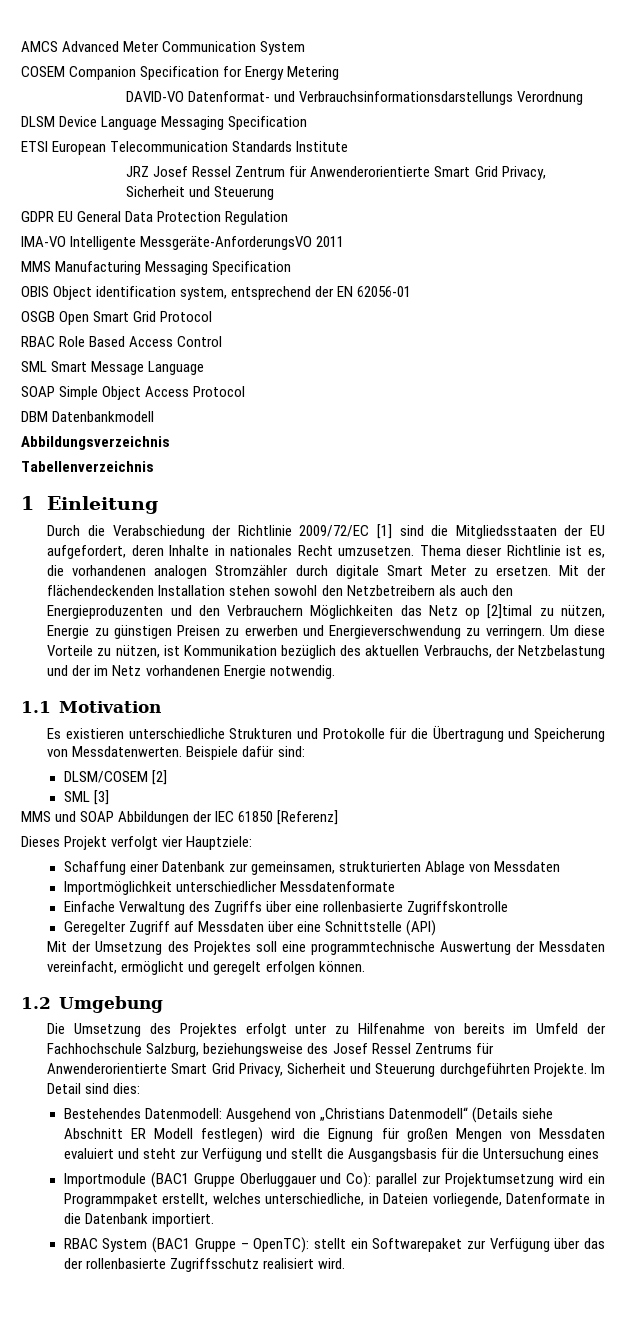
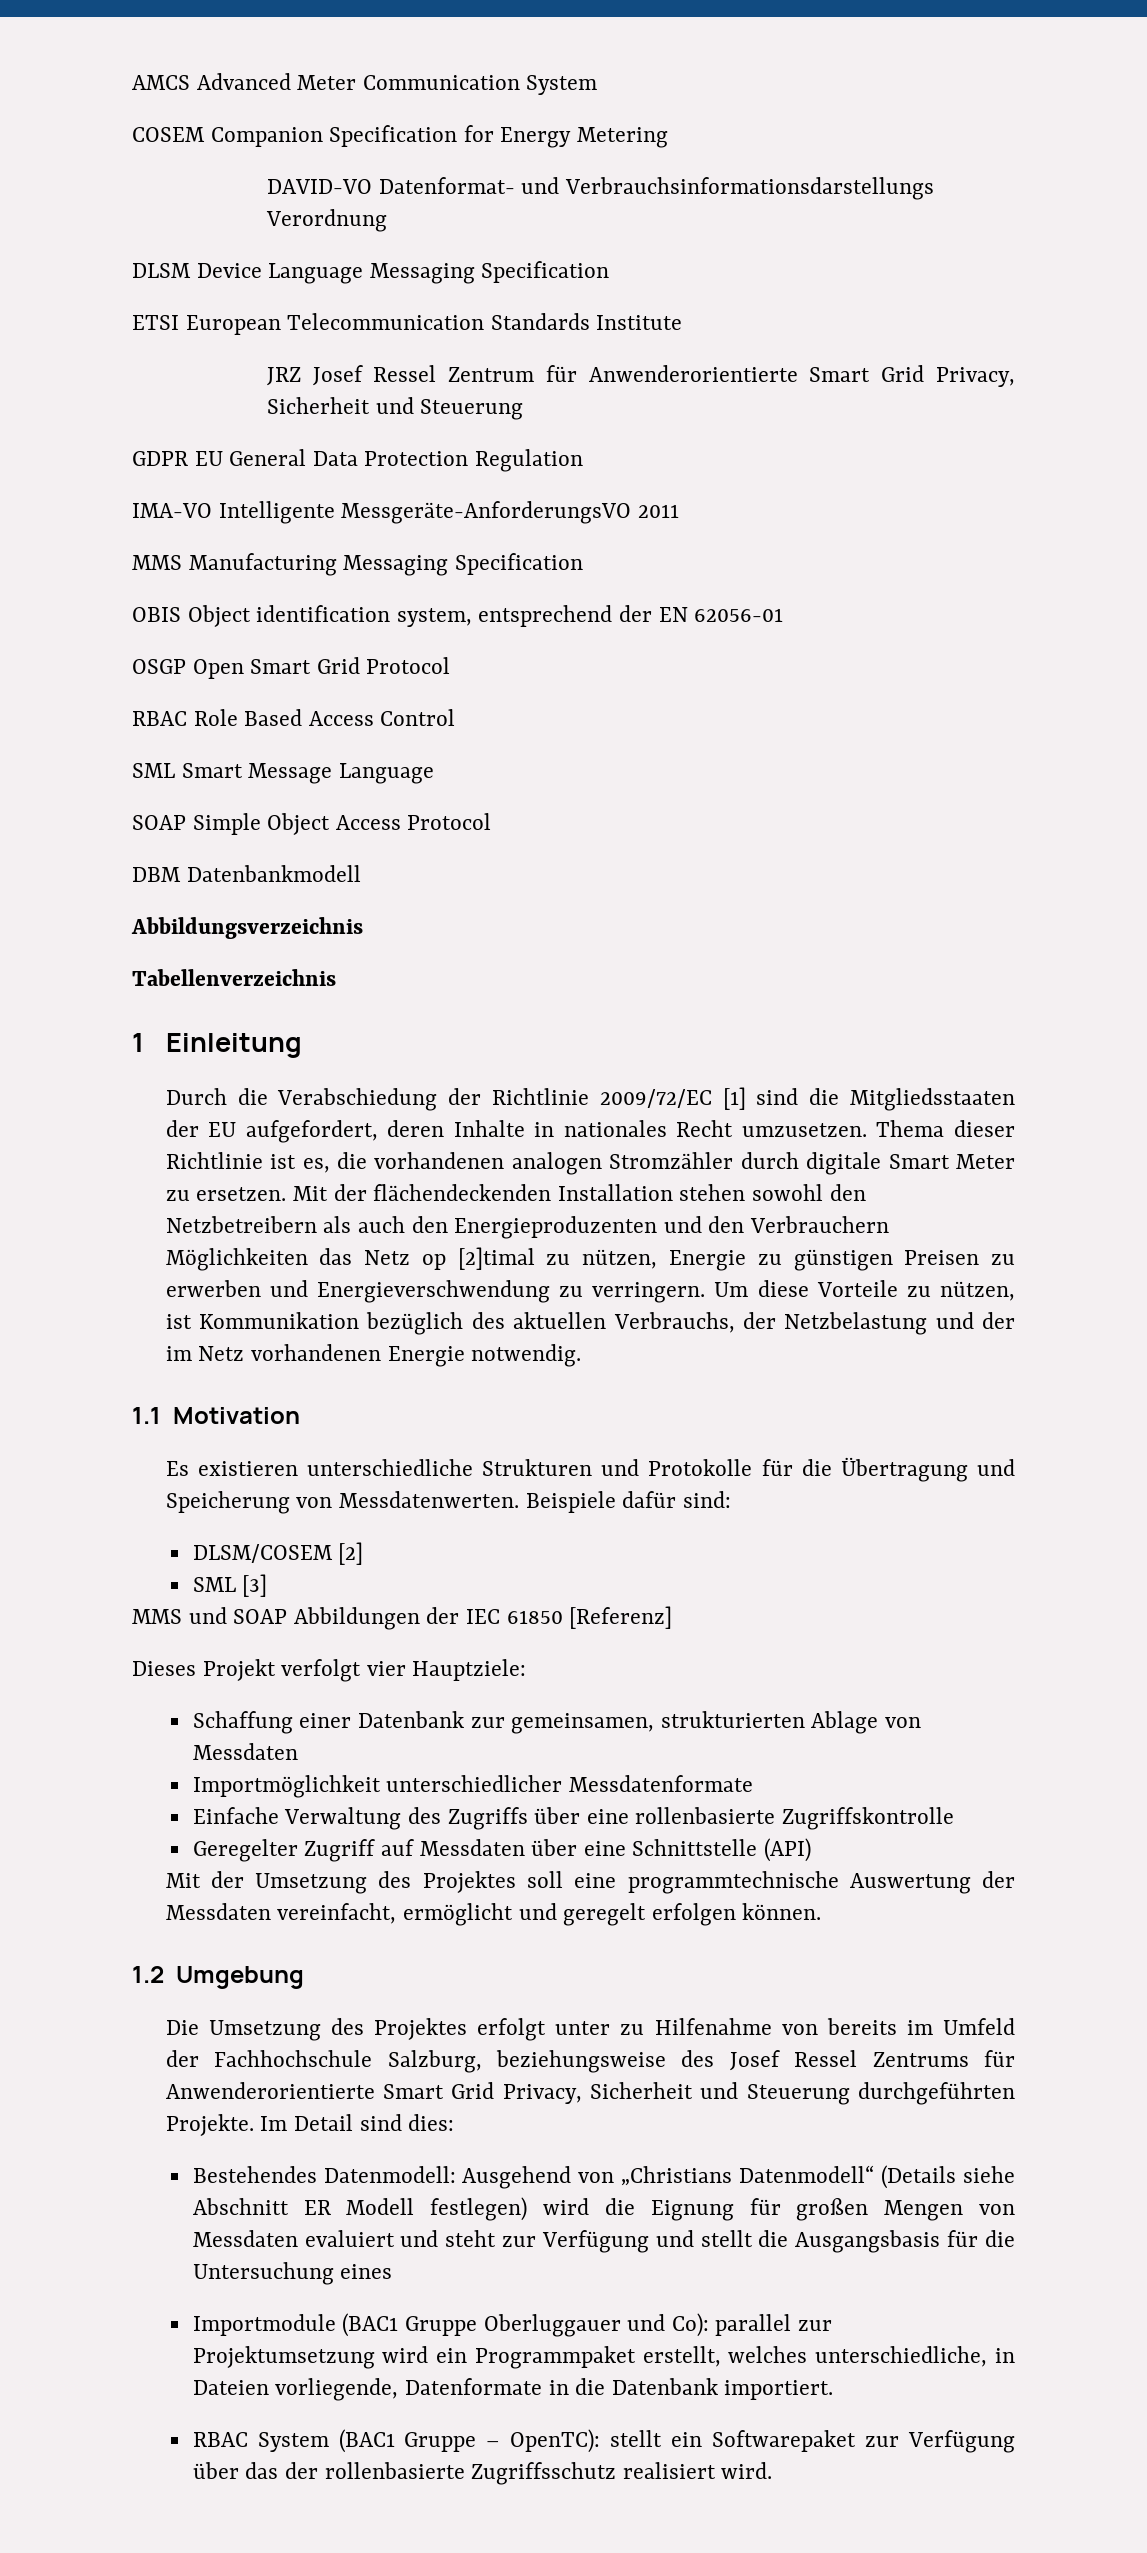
[21,311,55,322] OSGB -> [132,659,186,674] OSGP

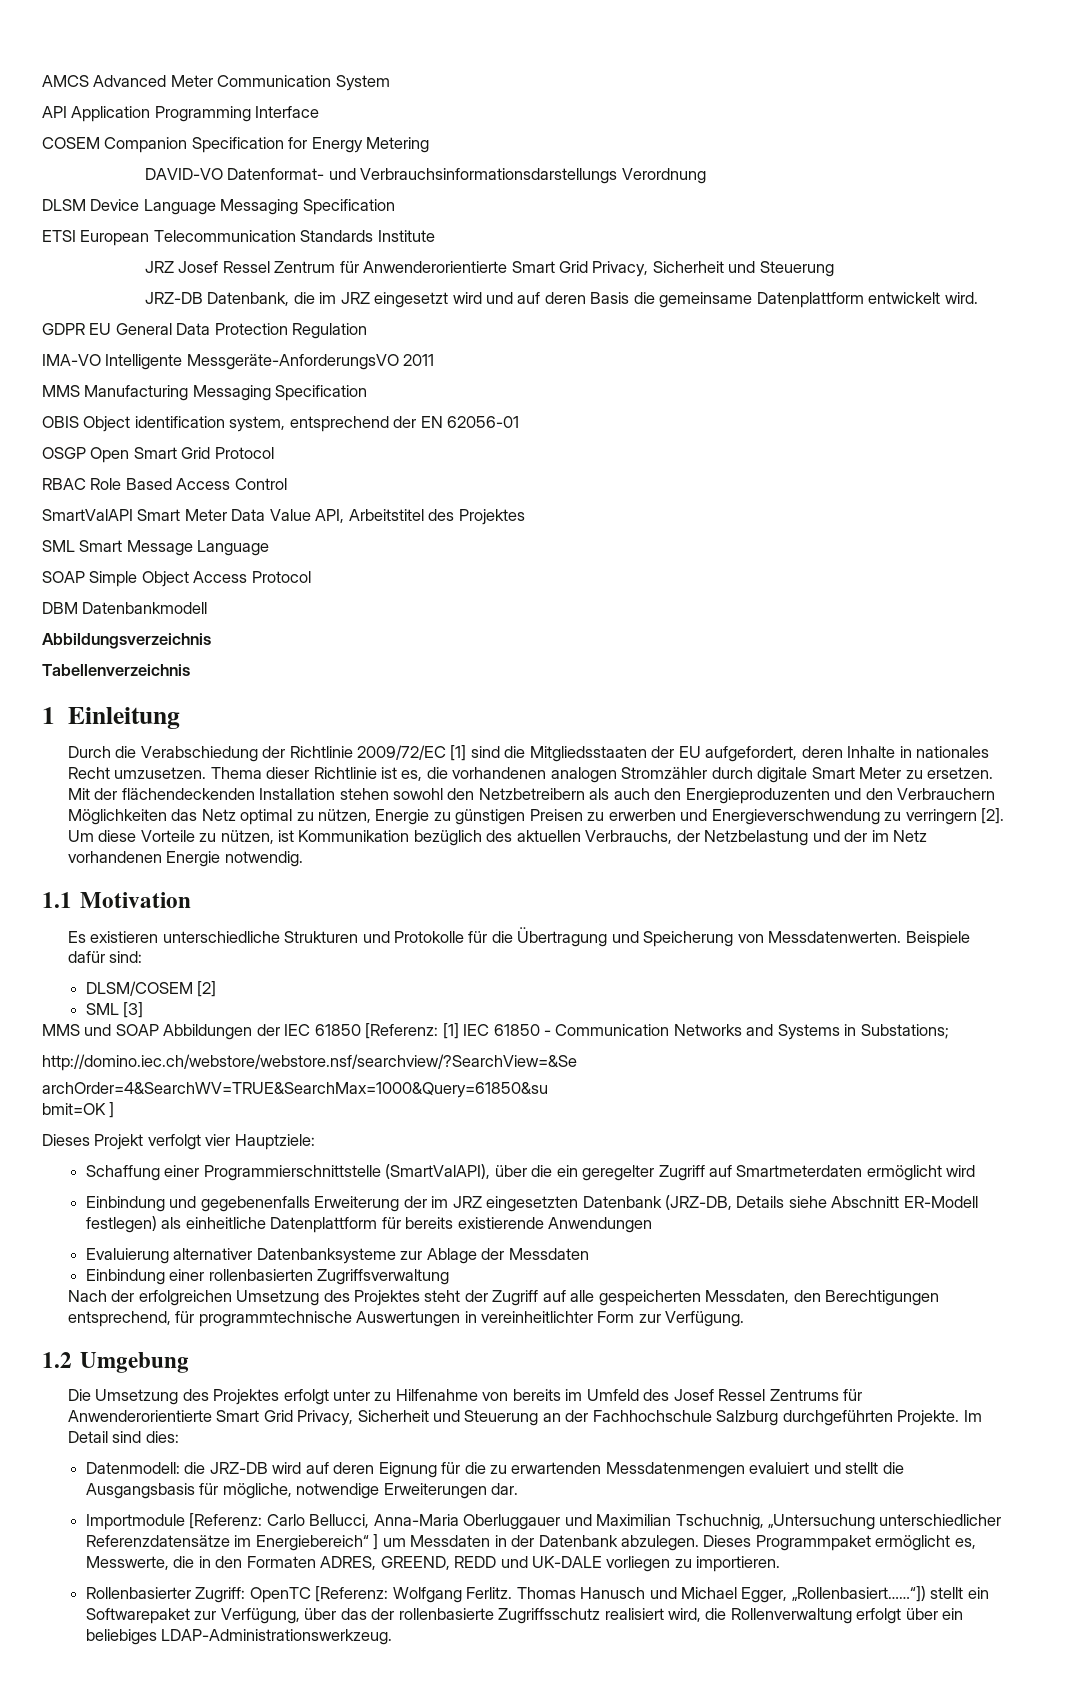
(598, 85) none -> [42,106,320,122] // API Application Programming Interface
(524, 409) none -> [144,292,978,308] // JRZ-DB Datenbank, die im JRZ eingesetzt wird und auf deren Basis die gemeinsame Datenplattform entwickelt wird.
(456, 717) none -> [42,509,525,525] // SmartValAPI Smart Meter Data Value API, Arbeitstitel des Projektes
[421,1247,535,1270] op [2]timal -> [240,809,293,825] optimal
[592,1282,706,1303] verringern. -> [905,808,1004,825] verringern [2].
[569,1606,673,1629] [Referenz] -> [365,1023,949,1040] [42,1054,577,1071] [42,1082,548,1098] [42,1102,115,1118] [Referenz: [1] IEC 61850 - Communication Networks and Systems in Substations; // http://domino.iec.ch/webstore/webstore.nsf/searchview/?SearchView=&Se // archOrder=4&SearchWV=TRUE&SearchMax=1000&Query=61850&su // bmit=OK ]
[357,1711,921,1734] [192,1743,298,1760] [192,1775,753,1798] [192,1807,954,1830] [192,1838,811,1862] [165,1871,1015,1894] [165,1903,822,1926] Datenbank zur gemeinsamen, strukturierten Ablage von Messdaten // Importmöglichkeit unterschiedlicher Messdatenformate // Einfache Verwaltung des Zugriffs über eine rollenbasierte Zugriffskontrolle // Geregelter Zugriff auf Messdaten über eine Schnittstelle (API) // Mit der Umsetzung des Projektes soll eine programmtechnische Auswertung der Messdaten vereinfacht, ermöglicht und geregelt erfolgen können. -> [203,1164,976,1181] [85,1195,978,1212] [85,1216,653,1233] [85,1248,589,1264] [85,1269,450,1285] [67,1290,940,1306] [67,1311,745,1327] Programmierschnittstelle (SmartValAPI), über die ein geregelter Zugriff auf Smartmeterdaten ermöglicht wird // Einbindung und gegebenenfalls Erweiterung der im JRZ eingesetzten Datenbank (JRZ-DB, Details siehe Abschnitt ER-Modell festlegen) als einheitliche Datenplattform für bereits existierende Anwendungen // Evaluierung alternativer Datenbanksysteme zur Ablage der Messdaten // Einbindung einer rollenbasierten Zugriffsverwaltung // Nach der erfolgreichen Umsetzung des Projektes steht der Zugriff auf alle gespeicherten Messdaten, den Berechtigungen entsprechend, für programmtechnische Auswertungen in vereinheitlichter Form zur Verfügung.
[165,2050,666,2073] der Fachhochschule Salzburg, beziehungsweise -> (639, 1395) none
(850, 2094) none -> [542,1410,779,1426] an der Fachhochschule Salzburg
[192,2165,1015,2189] [192,2197,1016,2221] [192,2230,1016,2253] [192,2262,393,2285] [192,2313,832,2337] [192,2346,1015,2369] [192,2378,834,2401] [192,2429,601,2453] Bestehendes Datenmodell: Ausgehend von „Christians Datenmodell“ (Details siehe Abschnitt ER Modell festlegen) wird die Eignung für großen Mengen von Messdaten evaluiert und steht zur Verfügung und stellt die Ausgangsbasis für die Untersuchung eines // Importmodule (BAC1 Gruppe Oberluggauer und Co): parallel zur Projektumsetzung wird ein Programmpaket erstellt, welches unterschiedliche, in Dateien vorliegende, Datenformate in die Datenbank importiert. // RBAC System (BAC1 Gruppe – OpenTC): -> [85,1462,904,1478] [85,1483,519,1499] [85,1513,1002,1530] [85,1534,976,1551] [85,1556,781,1572] [85,1586,926,1603] Datenmodell: die JRZ-DB wird auf deren Eignung für die zu erwartenden Messdatenmengen evaluiert und stellt die Ausgangsbasis für mögliche, notwendige Erweiterungen dar. // Importmodule [Referenz: Carlo Bellucci, Anna-Maria Oberluggauer und Maximilian Tschuchnig, „Untersuchung unterschiedlicher Referenzdatensätze im Energiebereich“ ] um Messdaten in der Datenbank abzulegen. Dieses Programmpaket ermöglicht es, Messwerte, die in den Formaten ADRES, GREEND, REDD und UK-DALE vorliegen zu importieren. // Rollenbasierter Zugriff: OpenTC [Referenz: Wolfgang Ferlitz. Thomas Hanusch und Michael Egger, „Rollenbasiert……“])
[908,2430,1015,2453] Verfügung -> [220,1608,300,1624] Verfügung,
[721,2462,773,2479] wird. -> [667,1608,964,1624] [85,1629,393,1645] wird, die Rollenverwaltung erfolgt über ein beliebiges LDAP-Administrationswerkzeug.

